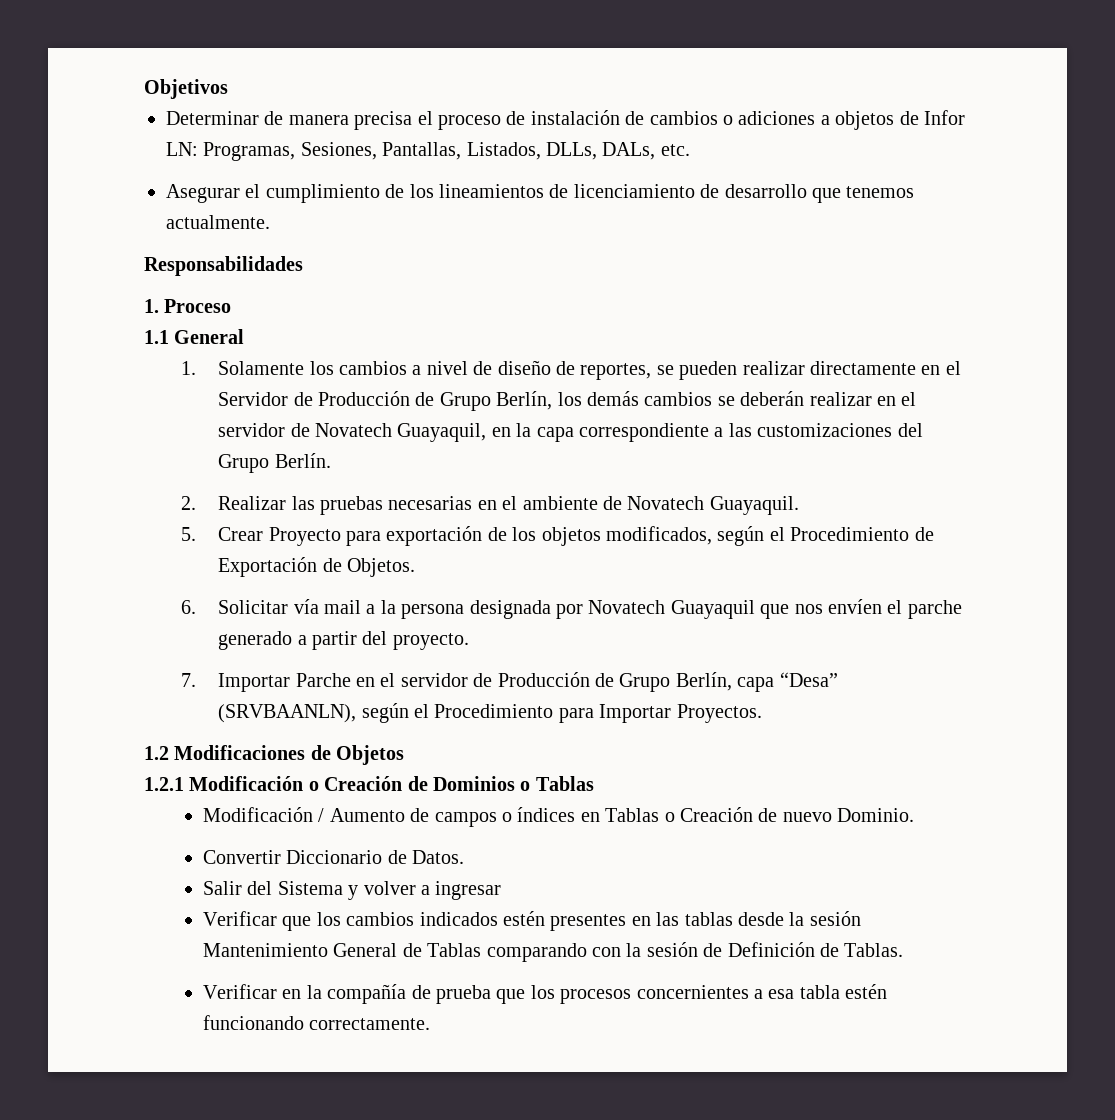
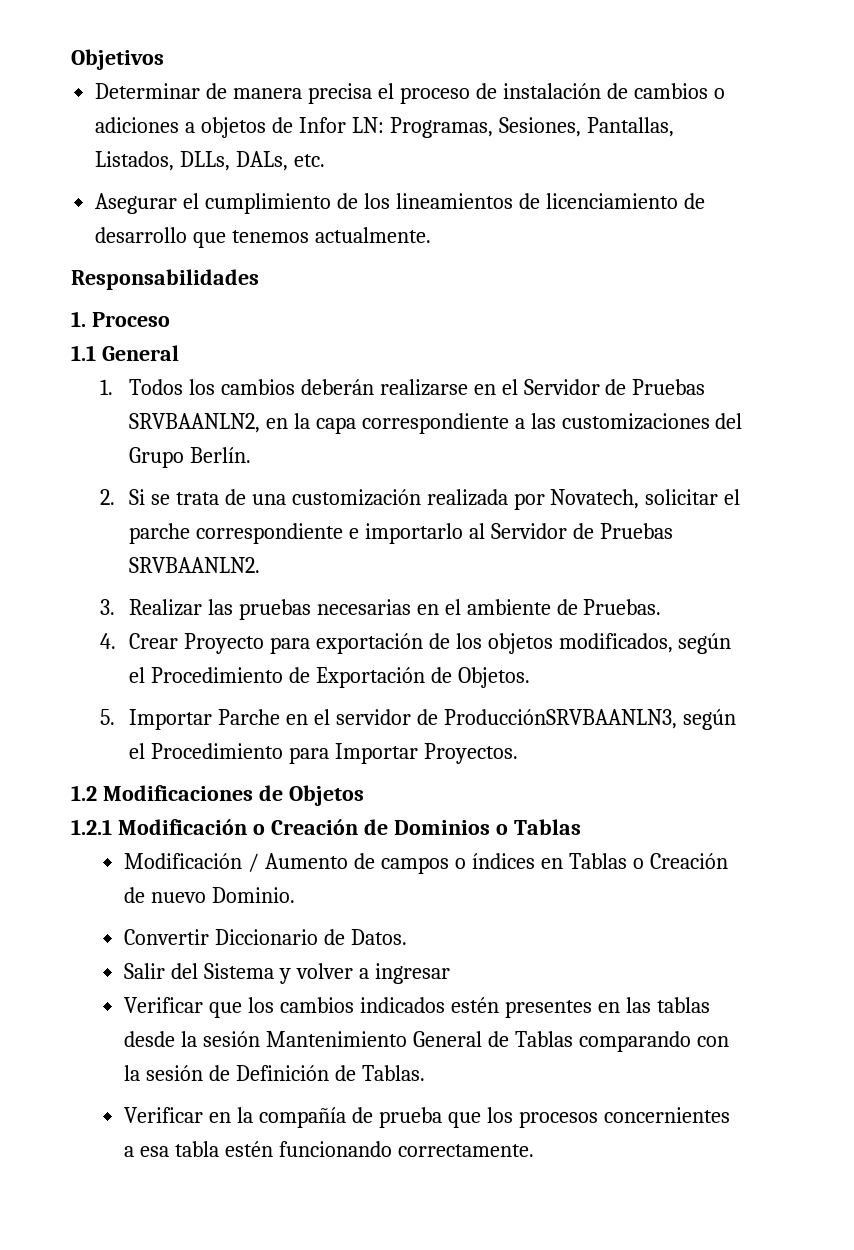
[218,360,961,380] [218,391,917,411] [218,423,487,442] Solamente los cambios a nivel de diseño de reportes, se pueden realizar directamente en el Servidor de Producción de Grupo Berlín, los demás cambios se deberán realizar en el servidor de Novatech Guayaquil, -> [128,379,706,396] [128,413,260,433] Todos los cambios deberán realizarse en el Servidor de Pruebas SRVBAANLN2,
(197, 503) none -> [128,489,741,510] [128,523,673,544] [128,557,260,573] [99,599,115,615] Si se trata de una customización realizada por Novatech, solicitar el parche correspondiente e importarlo al Servidor de Pruebas SRVBAANLN2. // 3.
[627,496,799,515] [181,527,197,541] Novatech Guayaquil. // 5. -> [583,599,662,615] [99,633,116,649] Pruebas. // 4.
[181,599,962,619] [218,631,469,650] [181,673,197,687] 6. Solicitar vía mail a la persona designada por Novatech Guayaquil que nos envíen el parche generado a partir del proyecto. // 7. -> [99,709,115,725] 5.
[497,672,838,692] [218,704,357,723] Producción de Grupo Berlín, capa “Desa” (SRVBAANLN), -> [443,709,677,729] ProducciónSRVBAANLN3,

